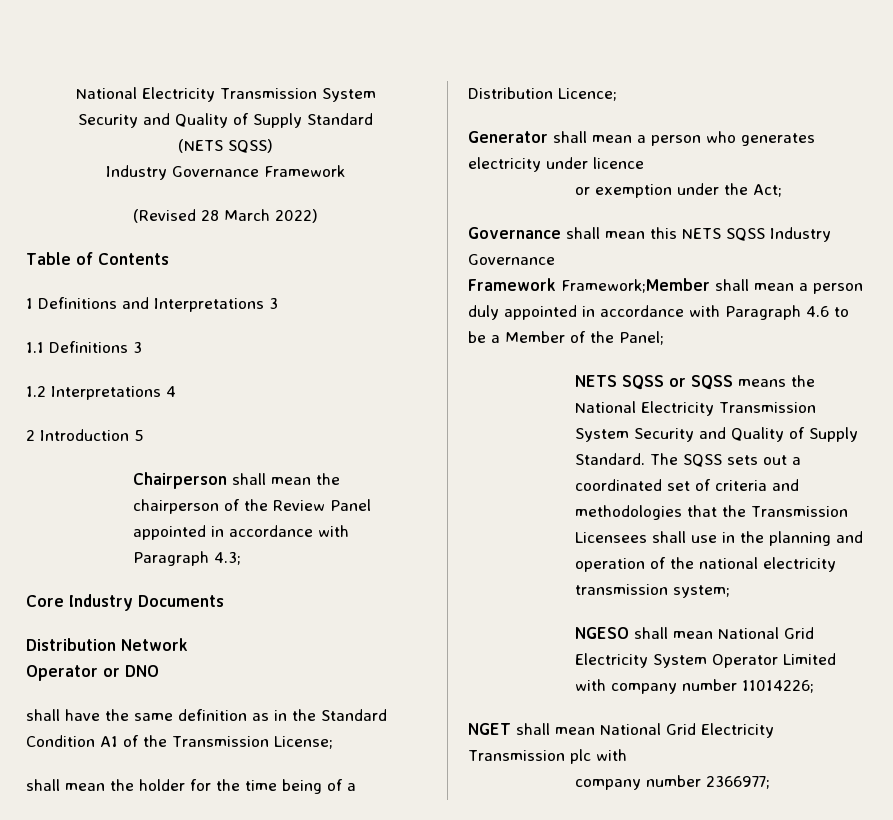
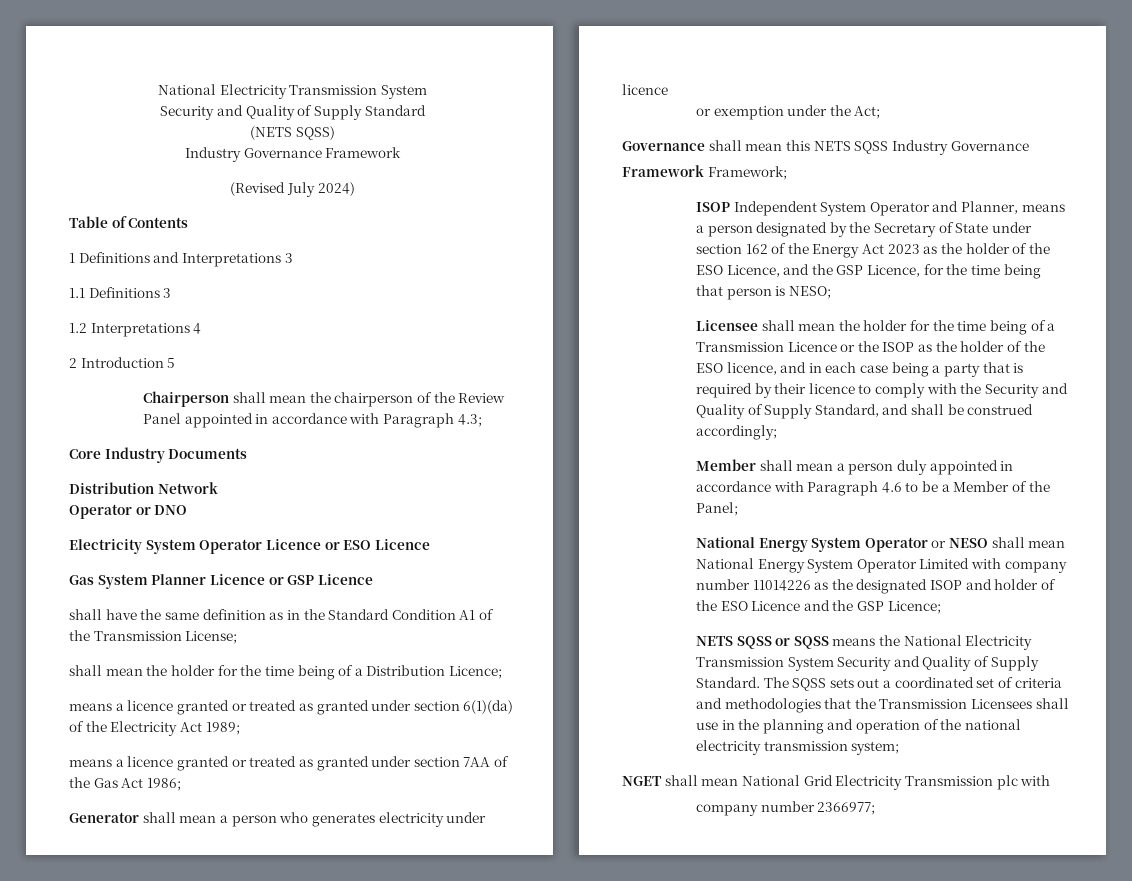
[201,209,318,223] 28 March 2022) -> [287,182,355,197] July 2024)
(159, 671) none -> [69,539,430,554] [69,574,373,589] // Electricity System Operator Licence or ESO Licence // Gas System Planner Licence or GSP Licence
(617, 94) none -> [69,700,514,715] [69,721,240,736] [69,756,510,771] [69,777,181,791] // means a licence granted or treated as granted under section 6(1)(da) of the Electricity Act 1989; // means a licence granted or treated as granted under section 7AA of the Gas Act 1986;
[561,278,710,293] Framework;Member -> [707,166,787,180] [695,201,1065,216] [695,222,1033,237] [695,243,1050,258] [695,264,1041,279] [695,285,831,300] [695,320,1056,335] [695,341,1045,352] [695,362,1024,377] [695,383,1068,398] [695,404,1034,419] [695,425,777,440] [695,459,756,471] Framework; // ISOP Independent System Operator and Planner, means a person designated by the Secretary of State under section 162 of the Energy Act 2023 as the holder of the ESO Licence, and the GSP Licence, for the time being that person is NESO; // Licensee shall mean the holder for the time being of a Transmission Licence or the ISOP as the holder of the ESO licence, and in each case being a party that is required by their licence to comply with the Security and Quality of Supply Standard, and shall be construed accordingly; // Member
(664, 338) none -> [695,537,1066,552] [695,558,1067,573] [695,579,1057,594] [695,600,941,614] // National Energy System Operator or NESO shall mean National Energy System Operator Limited with company number 11014226 as the designated ISOP and holder of the ESO Licence and the GSP Licence;
[575,627,815,639] [575,653,837,668] [575,679,815,694] // NGESO shall mean National Grid Electricity System Operator Limited with company number 11014226; -> (900, 748) none

